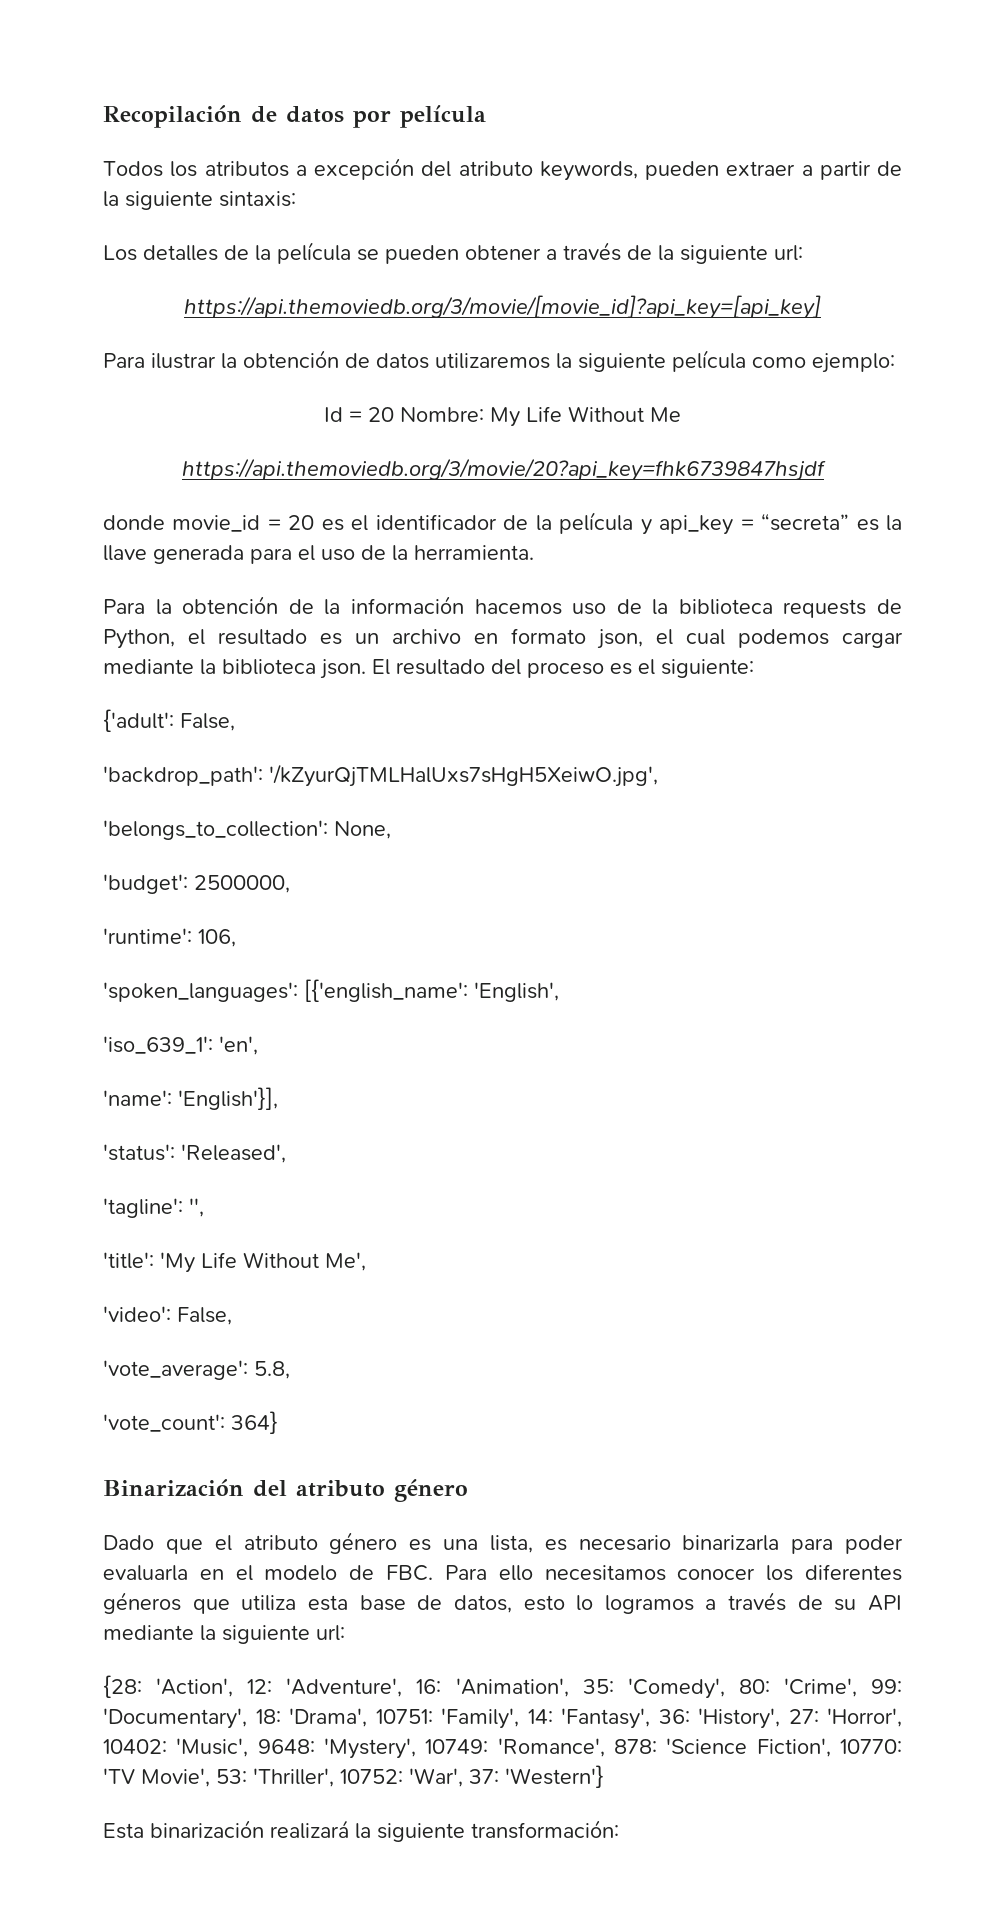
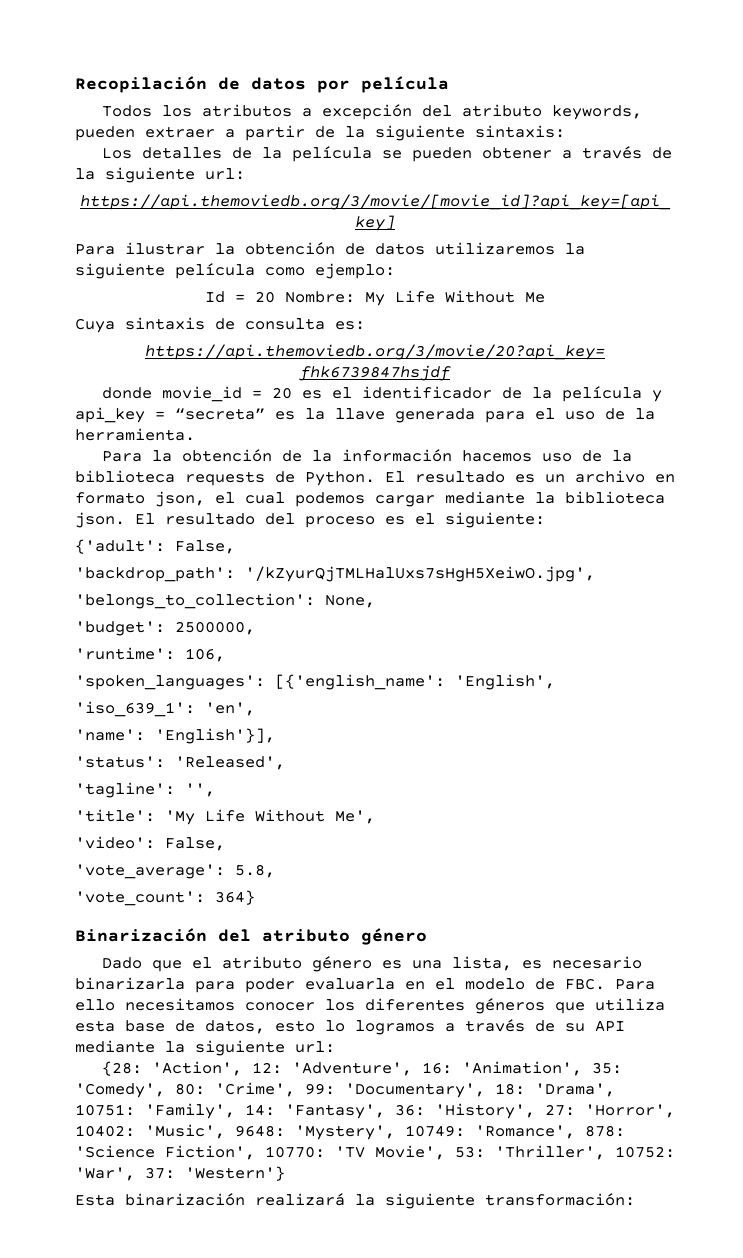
(681, 414) none -> [75,317,365,333] // Cuya sintaxis de consulta es:
[103,629,205,649] Python, el -> [305,471,405,486] Python. El

